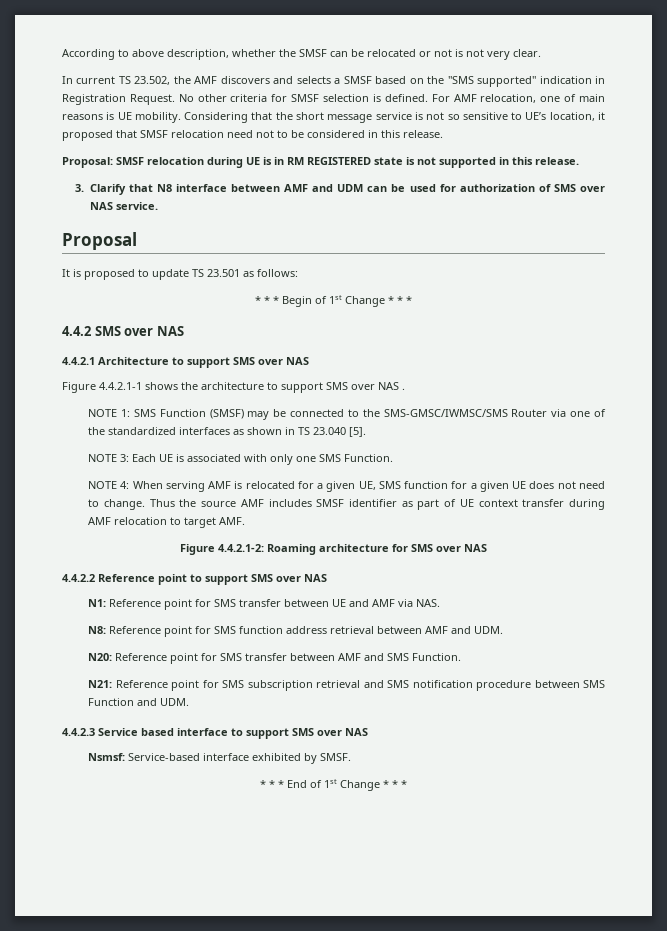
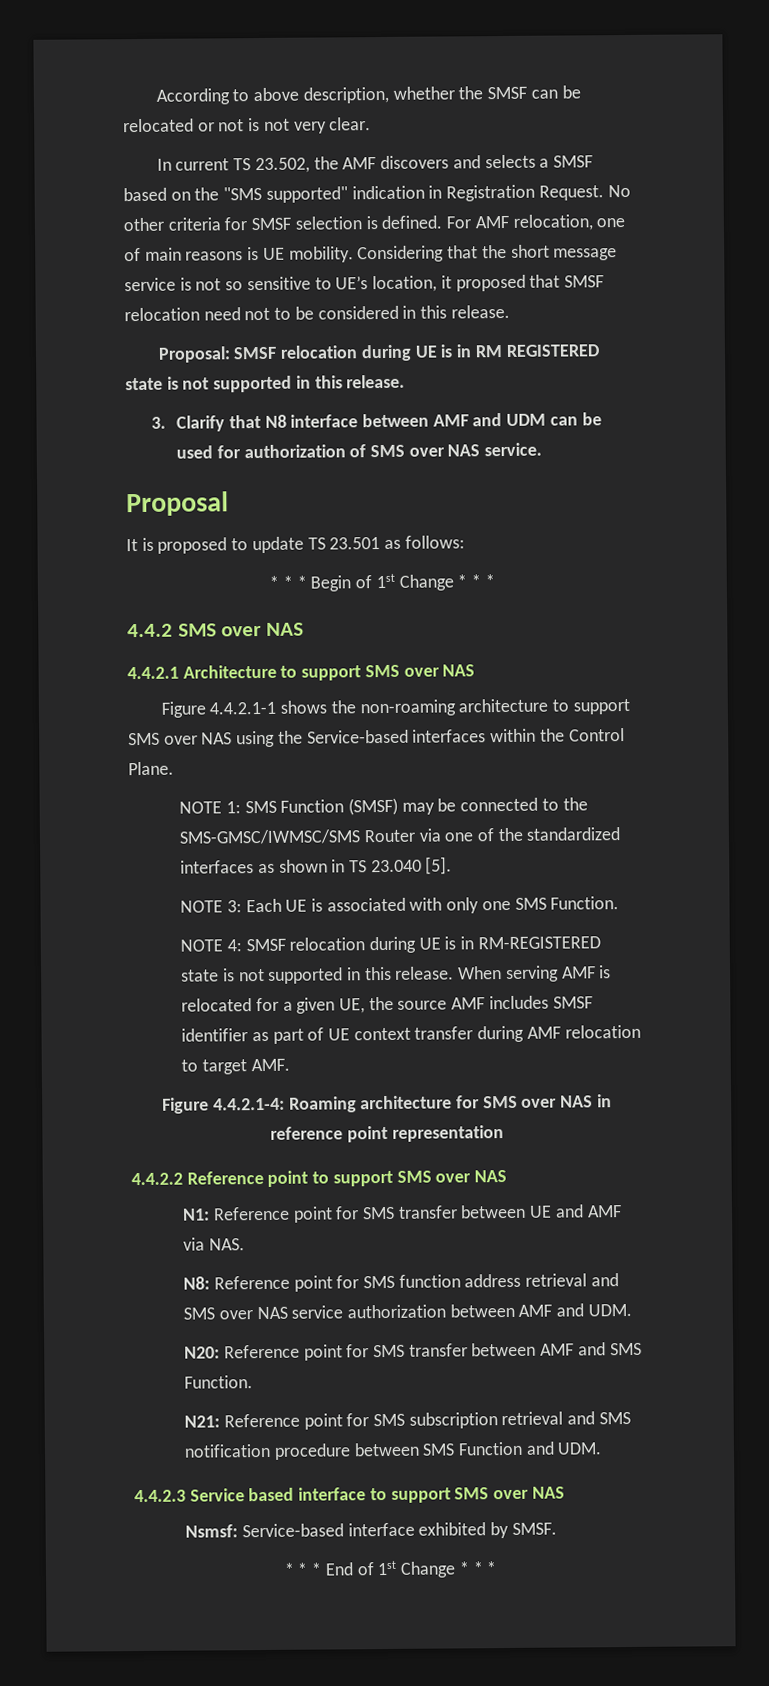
(198, 386) none -> [359,699,456,717] non-roaming
[402,388,405,390] . -> [236,728,625,748] [128,761,174,776] using the Service-based interfaces within the Control Plane.
(130, 485) none -> [245,936,601,954] [181,966,455,984] SMSF relocation during UE is in RM-REGISTERED state is not supported in this release.
[378,481,605,492] [88,499,175,510] SMS function for a given UE does not need to change. Thus -> (366, 1006) none
[218,544,264,552] 4.4.2.1-2: -> [212,1097,285,1111] 4.4.2.1-4:
(487, 548) none -> [596,1094,612,1108] [270,1125,504,1143] in reference point representation
(375, 630) none -> [590,1273,619,1287] [183,1304,447,1320] and SMS over NAS service authorization

